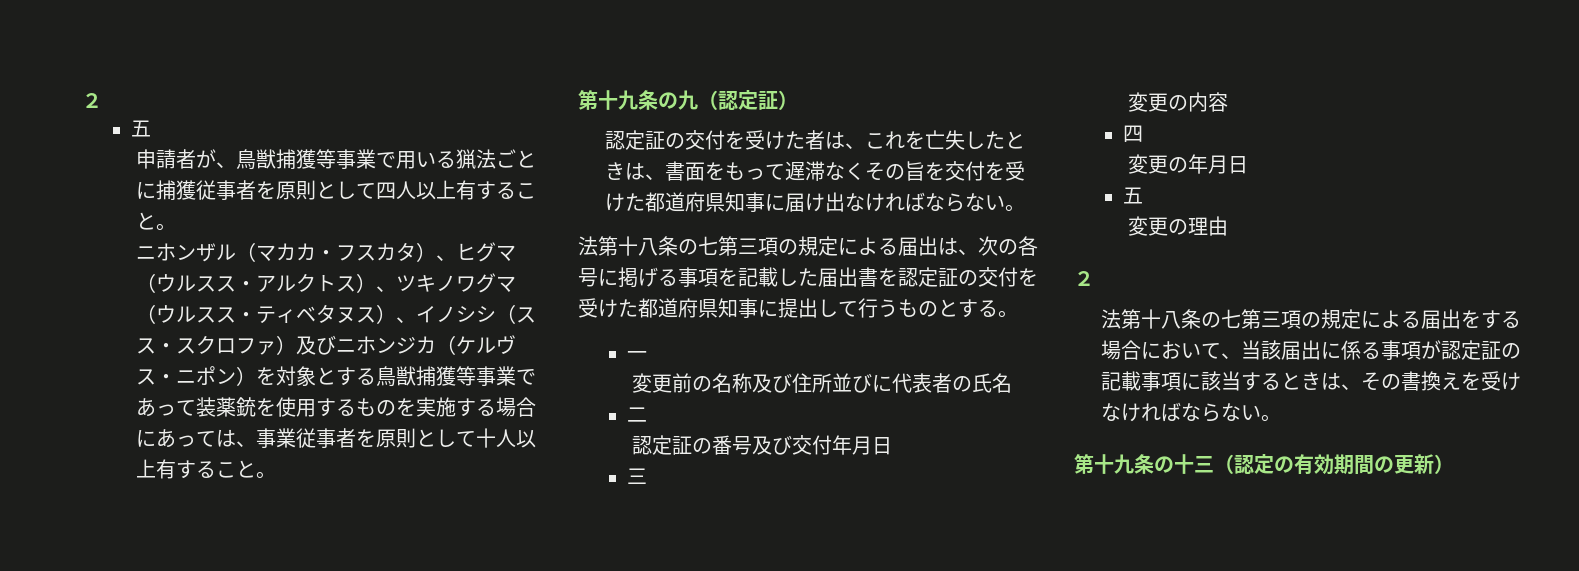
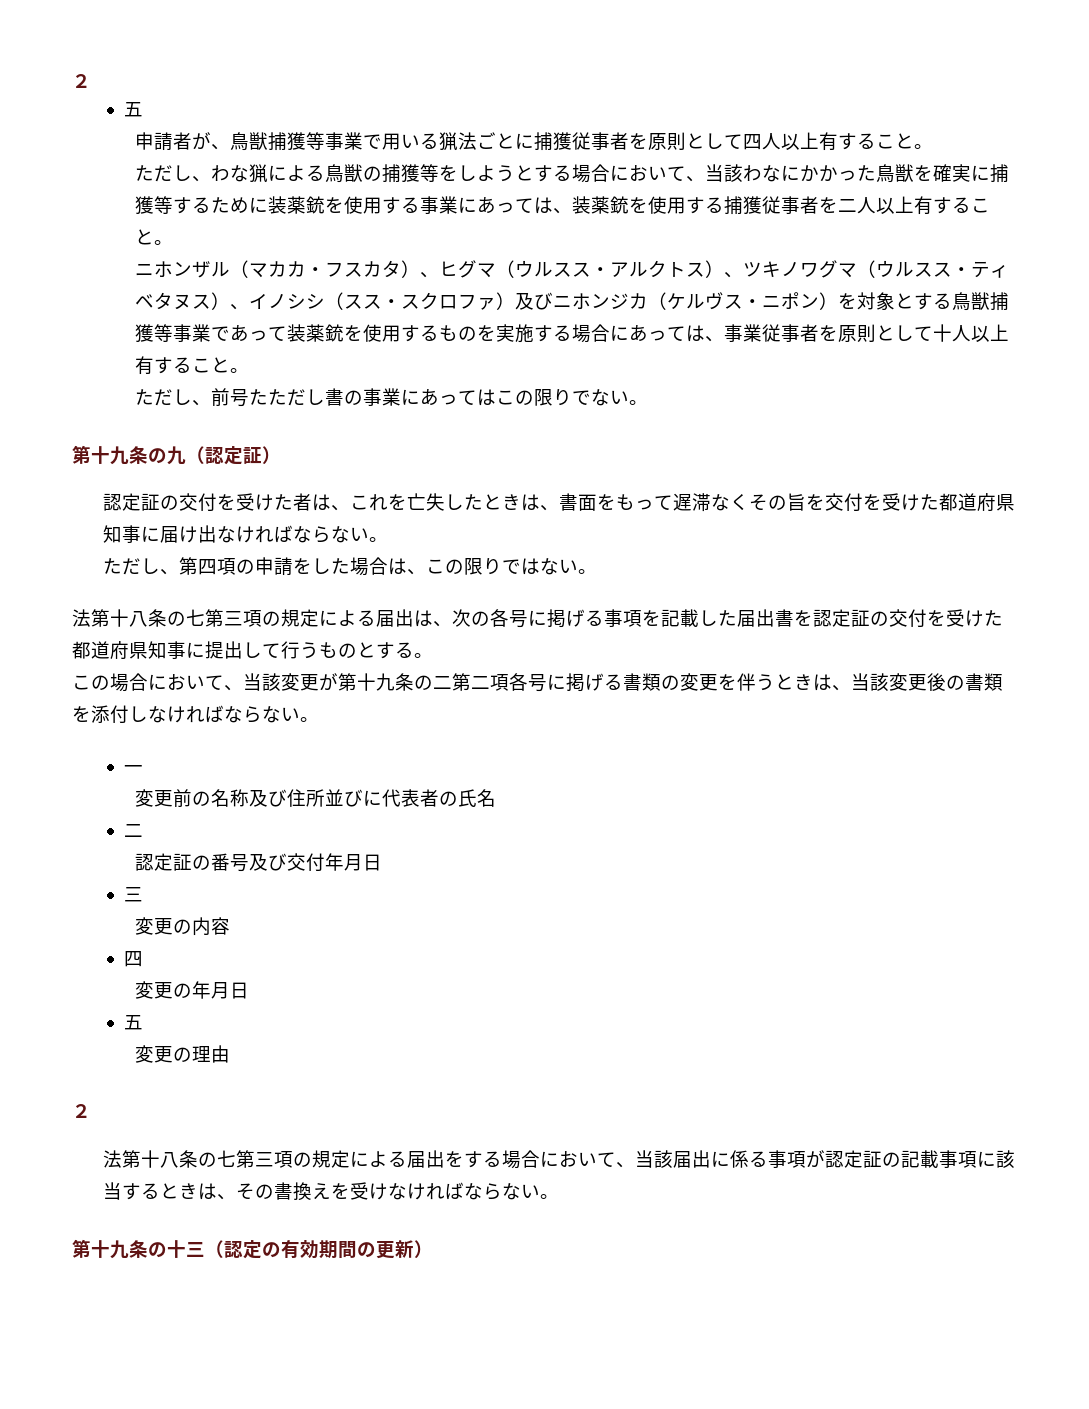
(177, 227) none -> [134,164,1009,183] [134,196,990,215] [134,229,173,245] // ただし、わな猟による鳥獣の捕獲等をしようとする場合において、当該わなにかかった鳥獣を確実に捕獲等するために装薬銃を使用する事業にあっては、装薬銃を使用する捕獲従事者を二人以上有すること。
(277, 475) none -> [134,388,648,407] // ただし、前号たただし書の事業にあってはこの限りでない。
(1026, 208) none -> [103,557,598,576] // ただし、第四項の申請をした場合は、この限りではない。
(1018, 314) none -> [72,673,1003,692] [72,705,319,724] // この場合において、当該変更が第十九条の二第二項各号に掲げる書類の変更を伴うときは、当該変更後の書類を添付しなければならない。

